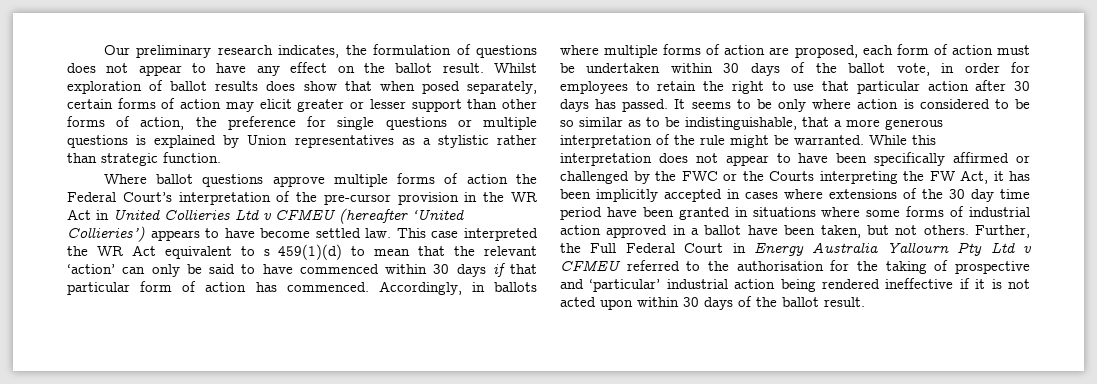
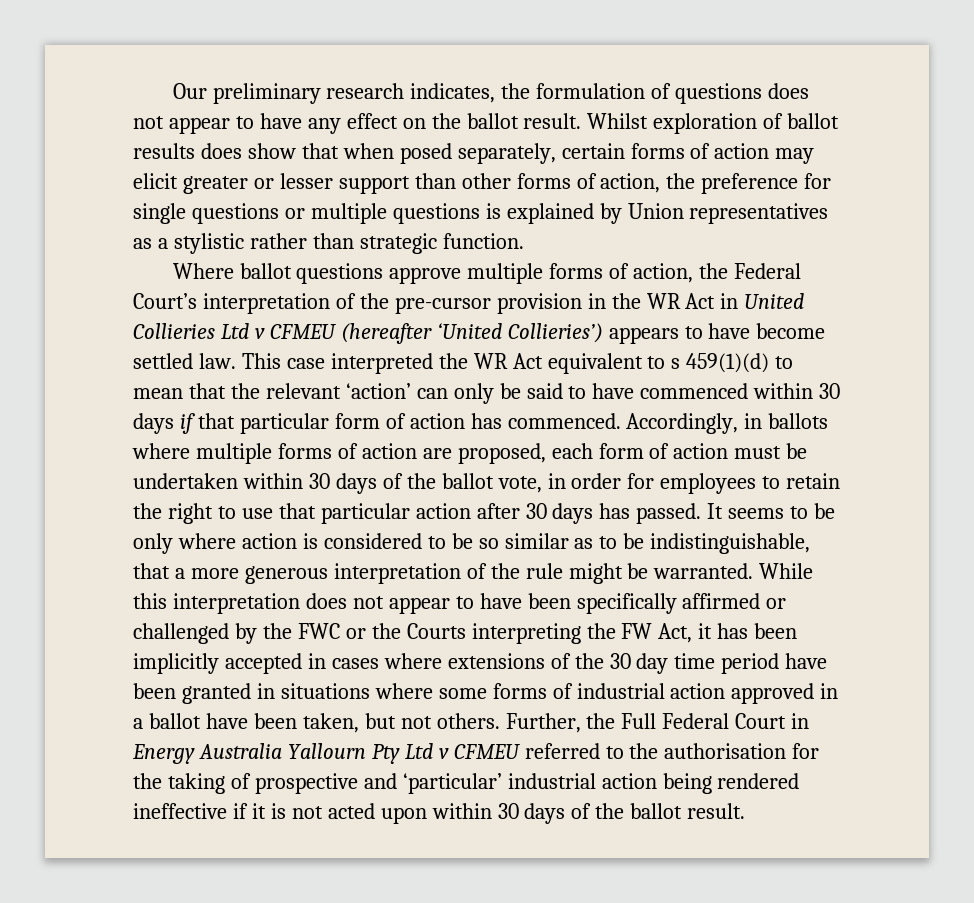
[466,174,508,184] action -> [633,263,694,283] action,

